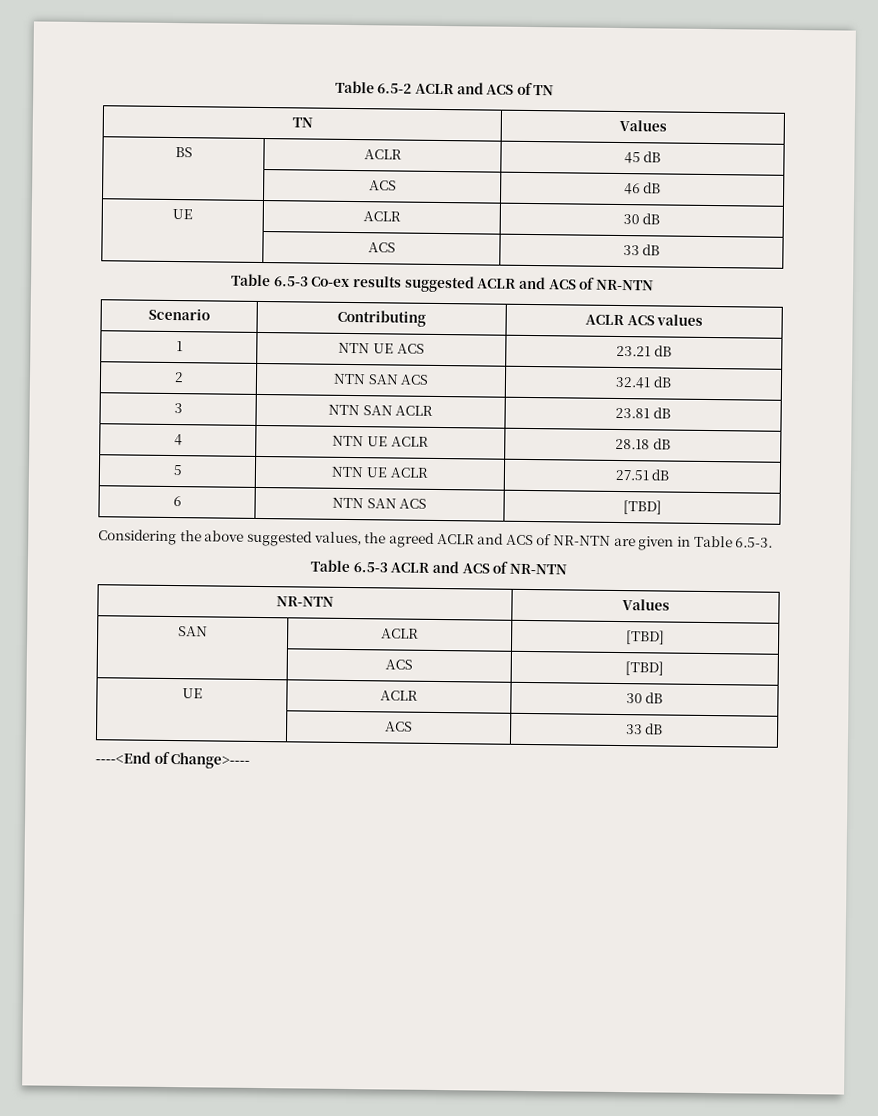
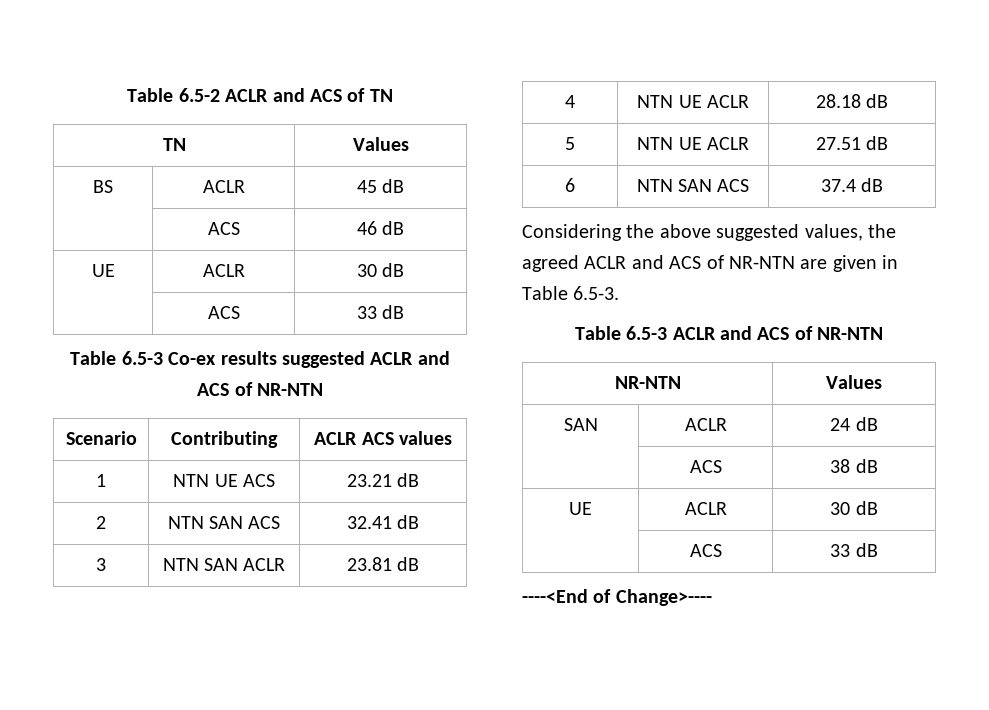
[622,500,662,515] [TBD] -> [820,178,884,192] 37.4 dB
[626,630,665,645] [385,659,413,670] [625,661,664,676] [TBD] // | ACS | [TBD] -> [830,417,878,431] [689,460,722,473] [830,459,878,473] 24 dB // | ACS | 38 dB

